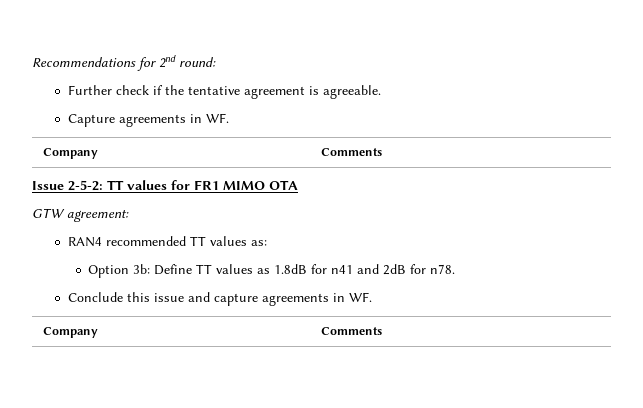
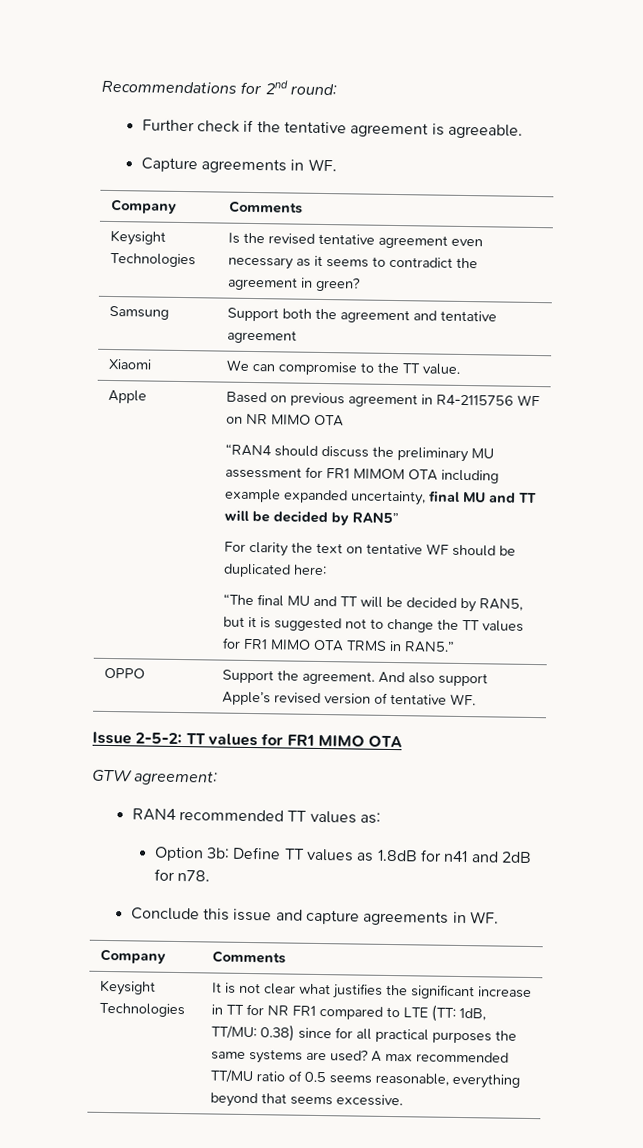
(383, 152) none -> [109,229,166,246] [109,252,196,268] [227,232,483,249] [227,255,478,270] [227,276,361,292] [108,305,169,320] [226,307,497,324] [226,329,297,344] [107,358,152,370] [225,359,460,376] [107,389,147,404] [225,391,540,408] [225,413,344,427] [224,443,494,463] [224,466,499,484] [224,488,537,506] [223,509,399,526] [223,541,516,557] [222,563,327,578] [222,593,523,613] [222,616,524,633] [221,637,455,653] [103,667,145,679] [221,669,488,687] [221,691,476,706] // Keysight Technologies | Is the revised tentative agreement even necessary as it seems to contradict the agreement in green? // Samsung | Support both the agreement and tentative agreement // Xiaomi | We can compromise to the TT value. // Apple | Based on previous agreement in R4-2115756 WF on NR MIMO OTA // “RAN4 should discuss the preliminary MU assessment for FR1 MIMOM OTA including example expanded uncertainty, final MU and TT will be decided by RAN5” // For clarity the text on tentative WF should be duplicated here: // “The final MU and TT will be decided by RAN5, but it is suggested not to change the TT values for FR1 MIMO OTA TRMS in RAN5.” // OPPO | Support the agreement. And also support Apple’s revised version of tentative WF.
(383, 331) none -> [99,979,156,996] [98,1002,185,1018] [211,982,532,1000] [210,1003,486,1022] [210,1024,517,1044] [210,1049,509,1064] [209,1069,520,1089] [209,1092,403,1108] // Keysight Technologies | It is not clear what justifies the significant increase in TT for NR FR1 compared to LTE (TT: 1dB, TT/MU: 0.38) since for all practical purposes the same systems are used? A max recommended TT/MU ratio of 0.5 seems reasonable, everything beyond that seems excessive.

